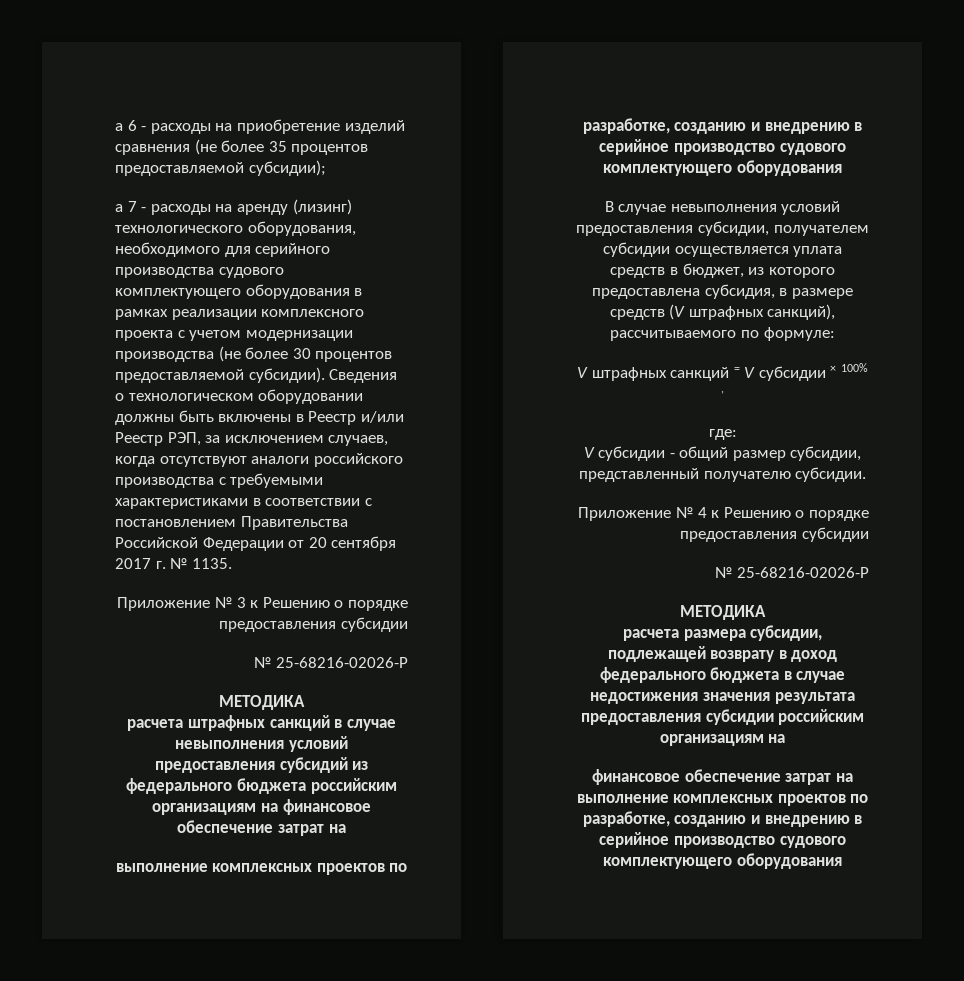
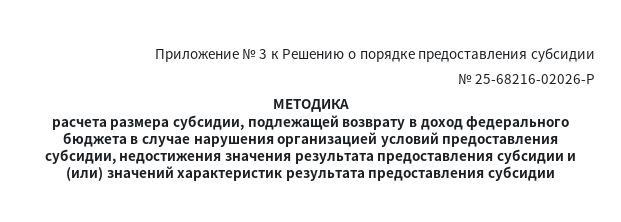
[115,119,405,134] [115,139,369,155] [115,160,326,176] [115,199,352,215] [115,221,356,236] [115,242,331,257] [115,267,284,278] [115,284,363,299] [115,309,365,320] [115,330,353,341] [115,346,393,362] [115,367,398,383] [115,389,364,404] [115,410,404,425] [115,432,389,446] [115,453,403,467] [115,473,324,488] [115,498,372,509] [115,516,348,530] [115,536,397,551] [115,558,232,569] a 6 - расходы на приобретение изделий сравнения (не более 35 процентов предоставляемой субсидии); // a 7 - расходы на аренду (лизинг) технологического оборудования, необходимого для серийного производства судового комплектующего оборудования в рамках реализации комплексного проекта с учетом модернизации производства (не более 30 процентов предоставляемой субсидии). Сведения о технологическом оборудовании должны быть включены в Реестр и/или Реестр РЭП, за исключением случаев, когда отсутствуют аналоги российского производства с требуемыми характеристиками в соответствии с постановлением Правительства Российской Федерации от 20 сентября 2017 г. № 1135. // -> (154, 55) none
[127,715,396,731] [175,736,348,752] [154,757,369,773] [126,778,397,794] [152,799,371,815] [177,820,346,836] [115,863,408,875] [582,118,863,134] [599,139,846,155] [603,160,842,176] [604,201,841,215] [576,221,869,236] [602,242,843,257] [610,263,835,278] [592,284,853,299] [609,304,836,320] [610,327,835,341] [576,363,869,381] [721,391,724,394] [708,429,737,440] [583,446,862,461] [578,467,867,482] [578,507,869,521] [680,527,869,542] [715,567,869,578] [680,605,766,620] // расчета штрафных санкций в случае невыполнения условий предоставления субсидий из федерального бюджета российским организациям на финансовое обеспечение затрат на // выполнение комплексных проектов по разработке, созданию и внедрению в серийное производство судового комплектующего оборудования // В случае невыполнения условий предоставления субсидии, получателем субсидии осуществляется уплата средств в бюджет, из которого предоставлена субсидия, в размере средств (V штрафных санкций), рассчитываемого по формуле: // V штрафных санкций = V субсидии × 100% , // где: // V субсидии - общий размер субсидии, представленный получателю субсидии. // Приложение № 4 к Решению о порядке предоставления субсидии // № 25-68216-02026-Р // МЕТОДИКА -> (349, 105) none
(846, 677) none -> [193,132,559,147] [44,149,116,164] нарушения организацией условий предоставления субсидии,
[778,709,865,725] [659,734,786,746] [592,769,853,785] [576,794,869,806] [582,811,863,827] [599,832,846,848] [603,853,842,869] российским организациям на // финансовое обеспечение затрат на выполнение комплексных проектов по разработке, созданию и внедрению в серийное производство судового комплектующего оборудования -> [567,153,577,161] [65,166,556,181] и (или) значений характеристик результата предоставления субсидии

